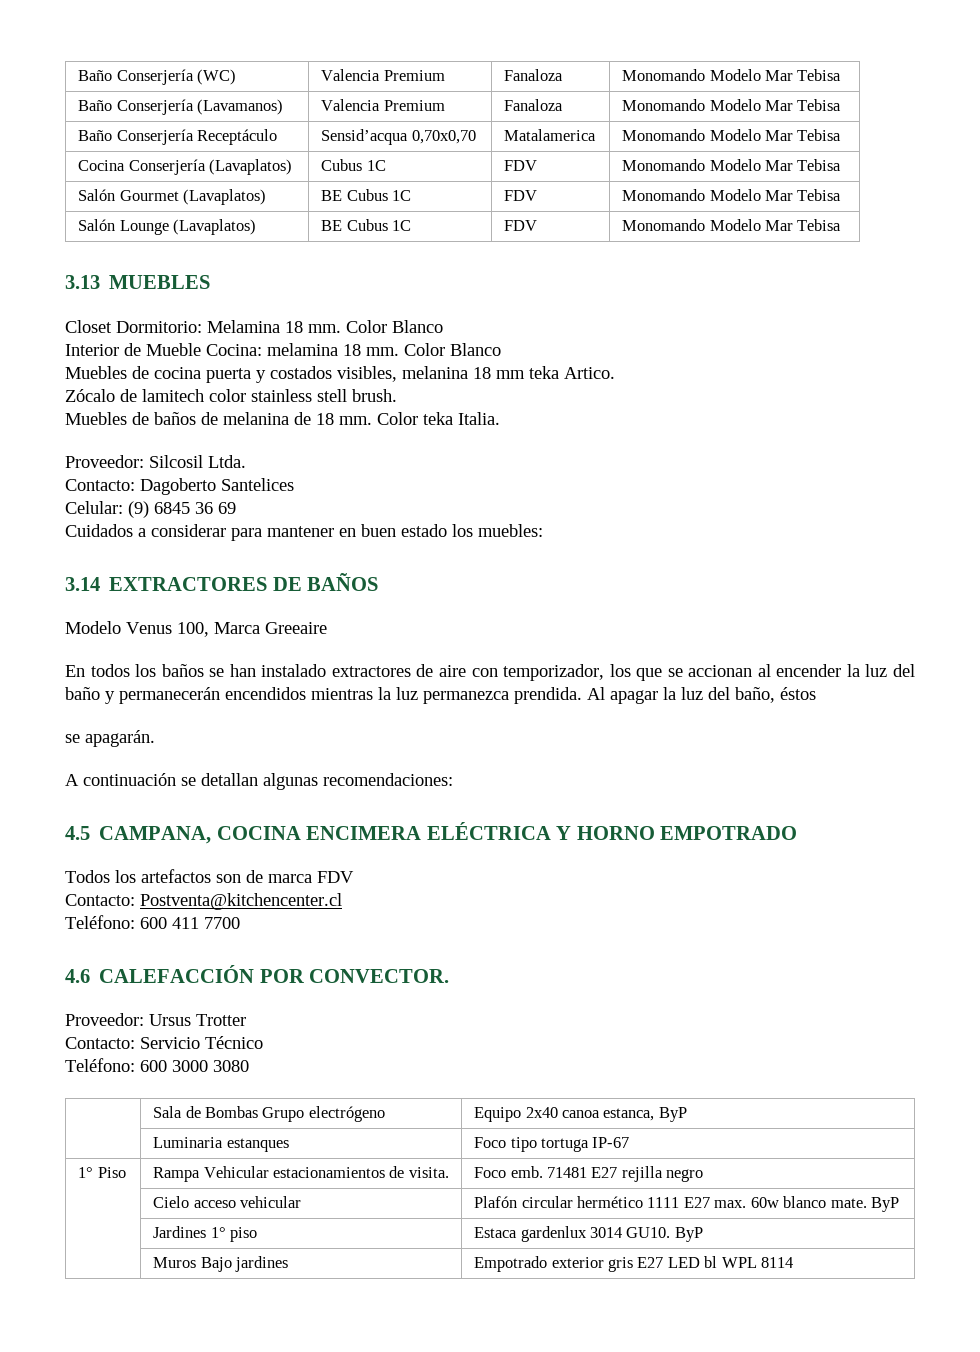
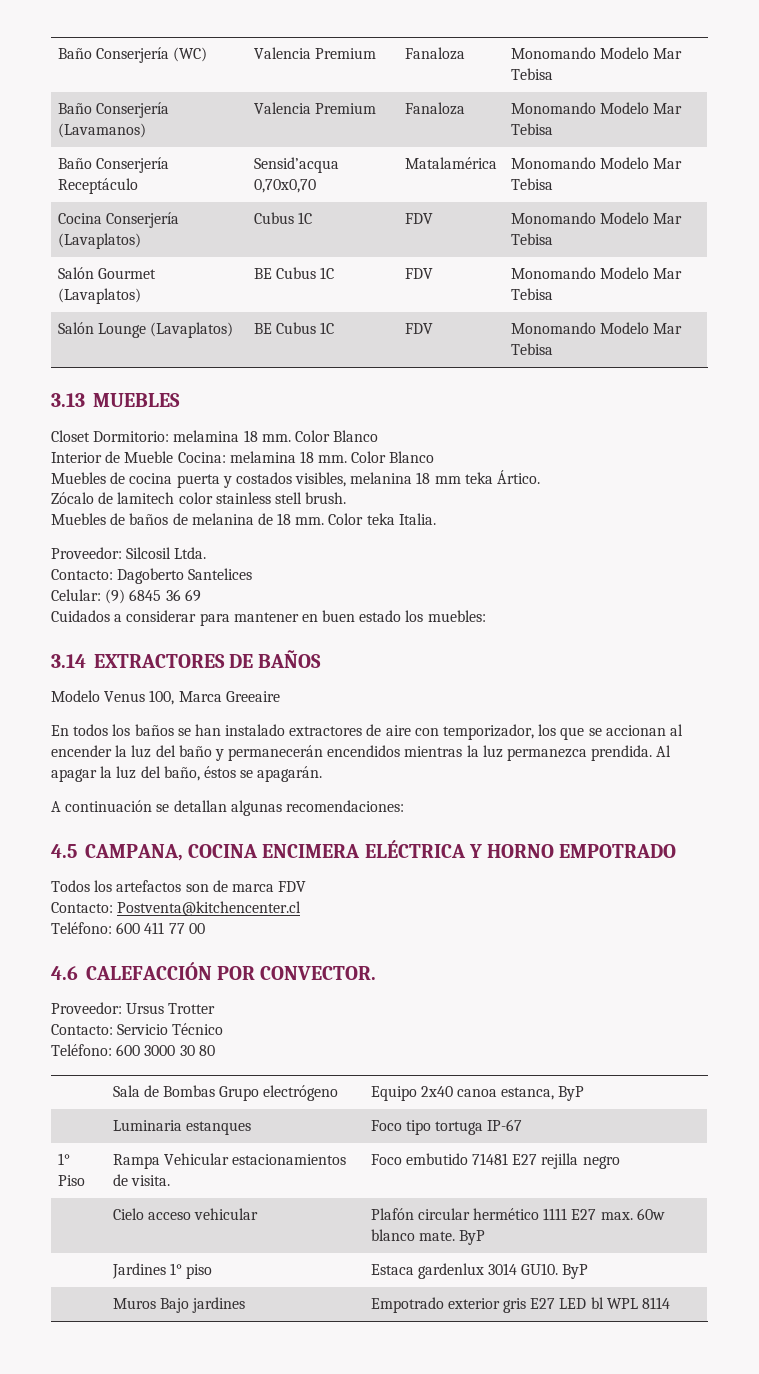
[504,129,597,141] Matalamerica -> [404,157,497,169] Matalamérica
[207,320,280,333] Melamina -> [173,430,240,442] melamina
[564,367,615,379] Artico. -> [497,470,541,484] Ártico.
(816, 693) // -> (236, 772) none
[204,917,240,929] 7700 -> [168,923,205,934] 77 00
[213,1060,249,1072] 3080 -> [179,1045,215,1056] 30 80
[510,1166,543,1178] emb. -> [405,1153,468,1165] embutido

